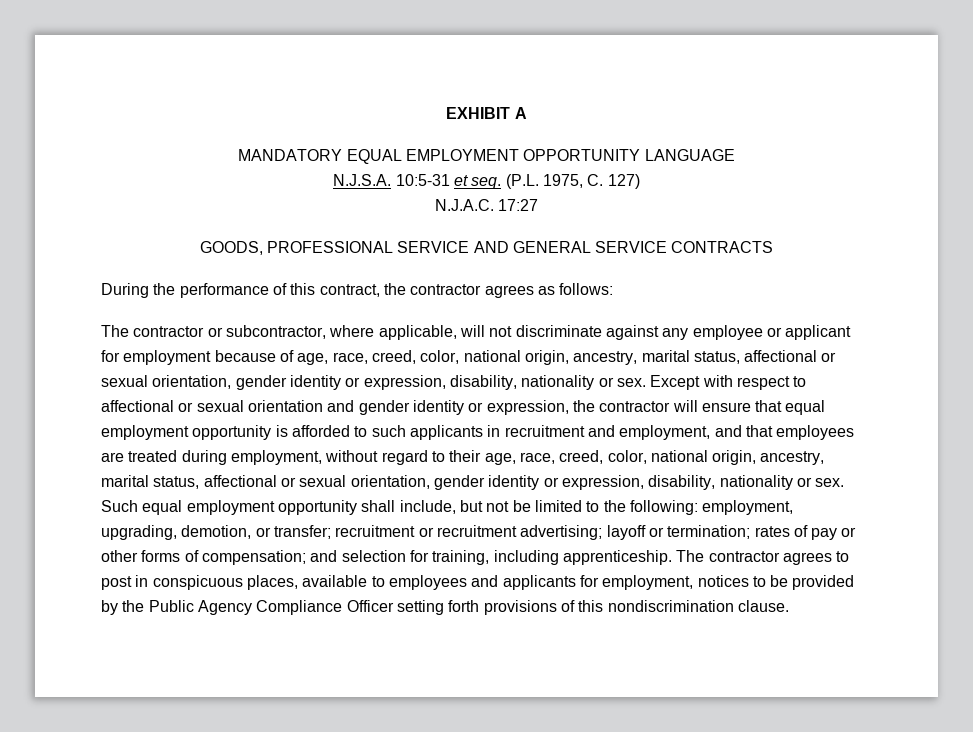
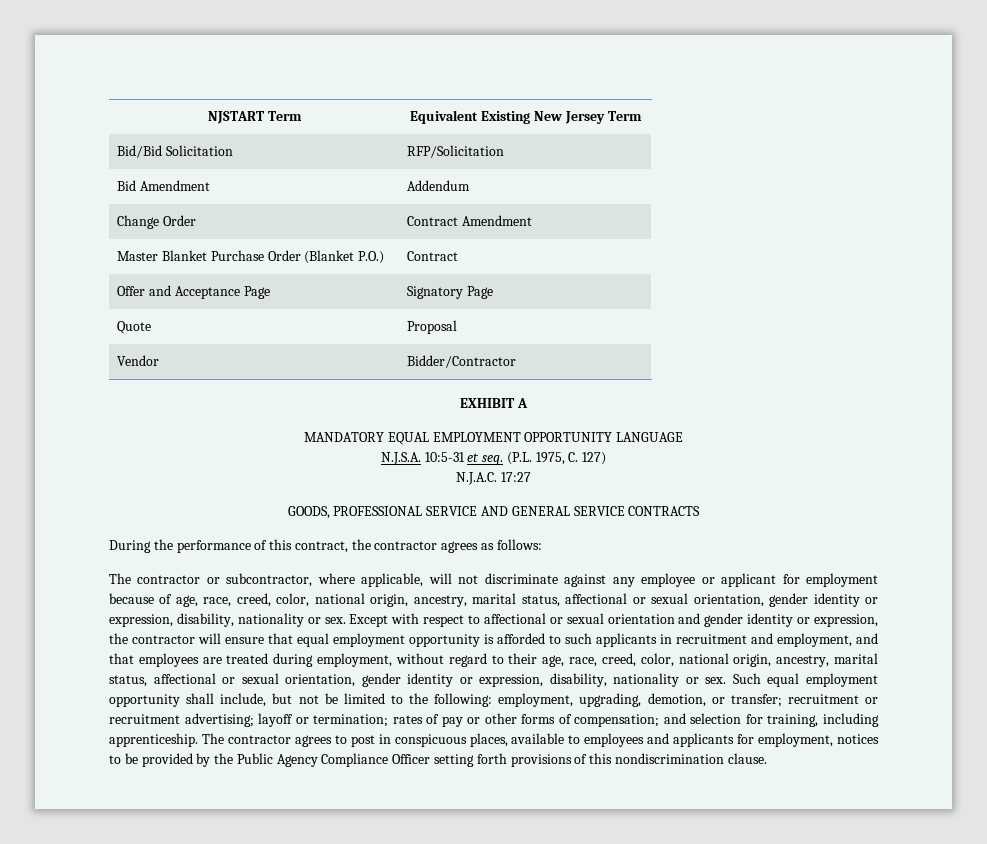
(446, 113) none -> [208,111,302,124] [410,110,642,124] [117,145,234,158] [407,145,505,158] [117,180,211,191] [407,180,471,191] [117,215,197,229] [407,215,533,226] [117,250,385,264] [407,251,459,261] [117,285,270,299] [407,286,494,299] [117,321,152,334] [407,320,458,334] [117,355,160,366] [407,355,517,368] NJSTART Term | Equivalent Existing New Jersey Term // Bid/Bid Solicitation | RFP/Solicitation // Bid Amendment | Addendum // Change Order | Contract Amendment // Master Blanket Purchase Order (Blanket P.O.) | Contract // Offer and Acceptance Page | Signatory Page // Quote | Proposal // Vendor | Bidder/Contractor //

